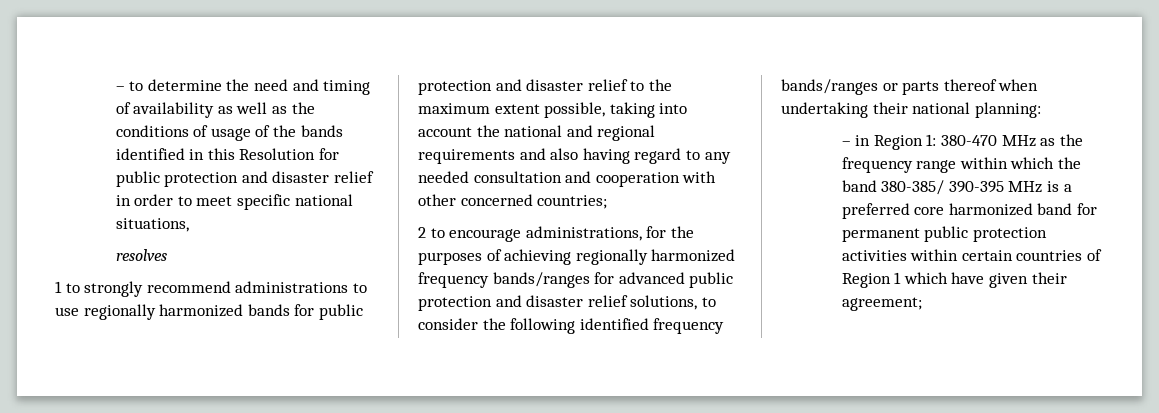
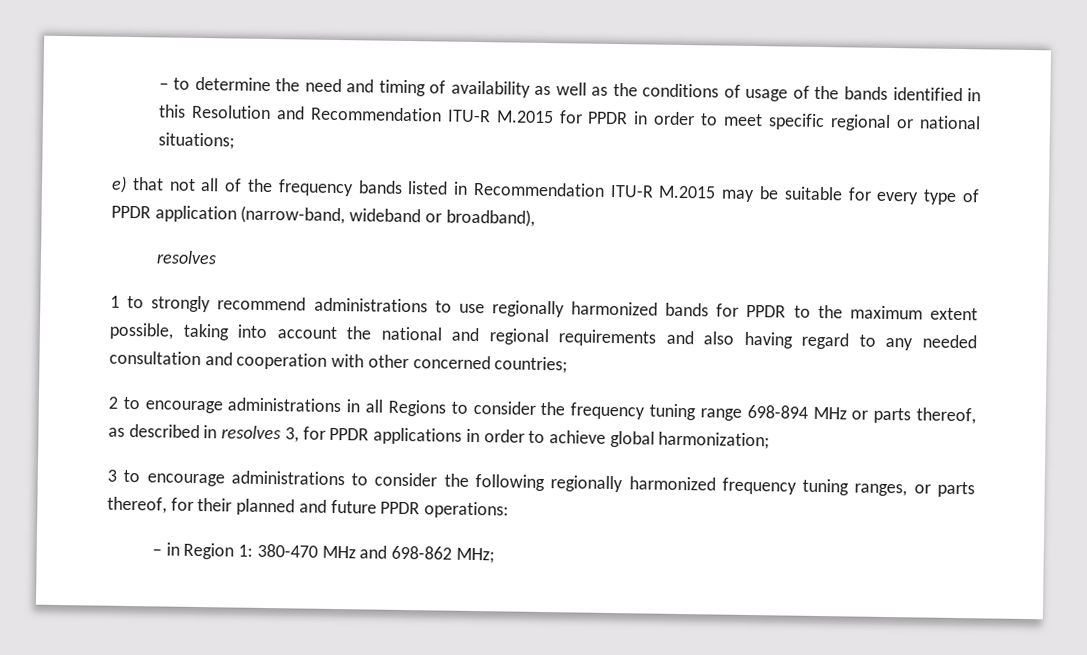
[318,148,339,160] [115,171,374,187] for public protection and disaster relief -> [275,106,629,125] and Recommendation ITU-R M.2015 for PPDR
[294,194,353,206] [115,218,189,232] national situations, -> [830,114,982,132] [157,132,235,150] [111,175,980,205] [111,205,535,227] regional or national situations; // e) that not all of the frequency bands listed in Recommendation ITU-R M.2015 may be suitable for every type of PPDR application (narrow-band, wideband or broadband),
[318,304,363,320] [418,79,628,95] public protection and disaster relief -> [746,304,787,318] PPDR
[525,226,694,241] [418,249,736,265] [418,272,734,288] [418,295,716,311] [418,318,725,334] [781,79,1039,95] [781,102,1041,118] administrations, for the purposes of achieving regionally harmonized frequency bands/ranges for advanced public protection and disaster relief solutions, to consider the following identified frequency bands/ranges or parts thereof when undertaking their national planning: -> [227,397,977,425] [108,423,771,450] [107,469,976,498] [107,496,510,519] administrations in all Regions to consider the frequency tuning range 698-894 MHz or parts thereof, as described in resolves 3, for PPDR applications in order to achieve global harmonization; // 3 to encourage administrations to consider the following regionally harmonized frequency tuning ranges, or parts thereof, for their planned and future PPDR operations:
[1040,134,1083,146] [841,157,1081,173] [841,180,1072,195] [841,203,1097,219] [841,226,1047,242] [841,249,1102,261] [841,272,1067,288] [841,297,922,311] as the frequency range within which the band 380-385/ 390-395 MHz is a preferred core harmonized band for permanent public protection activities within certain countries of Region 1 which have given their agreement; -> [359,545,495,564] and 698-862 MHz;

